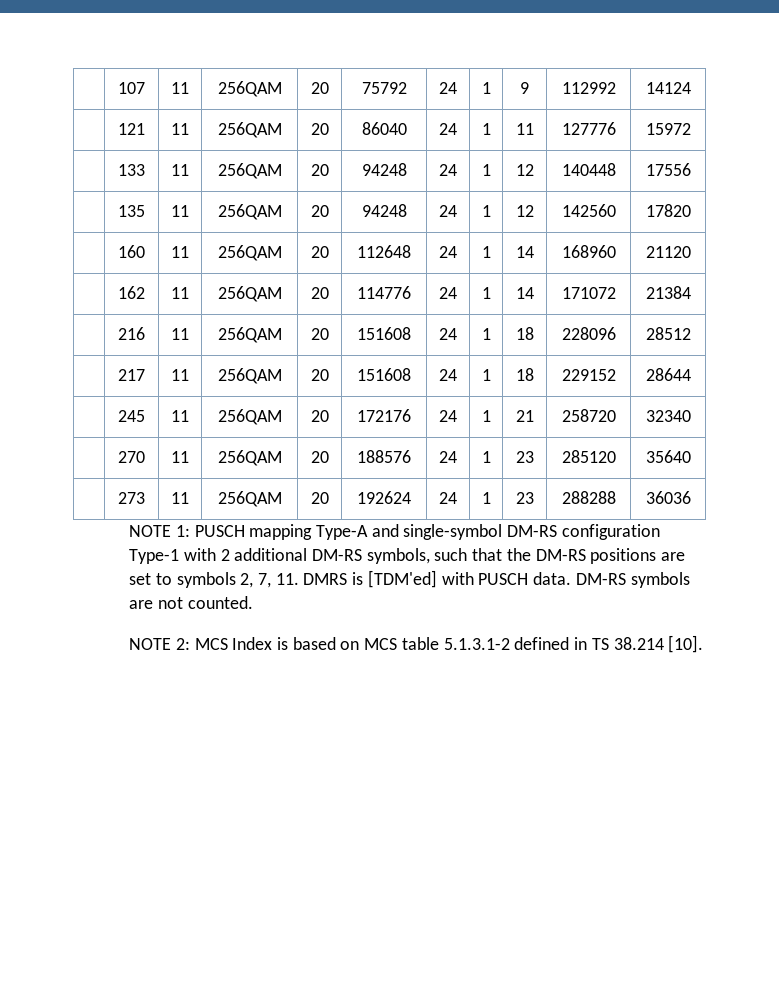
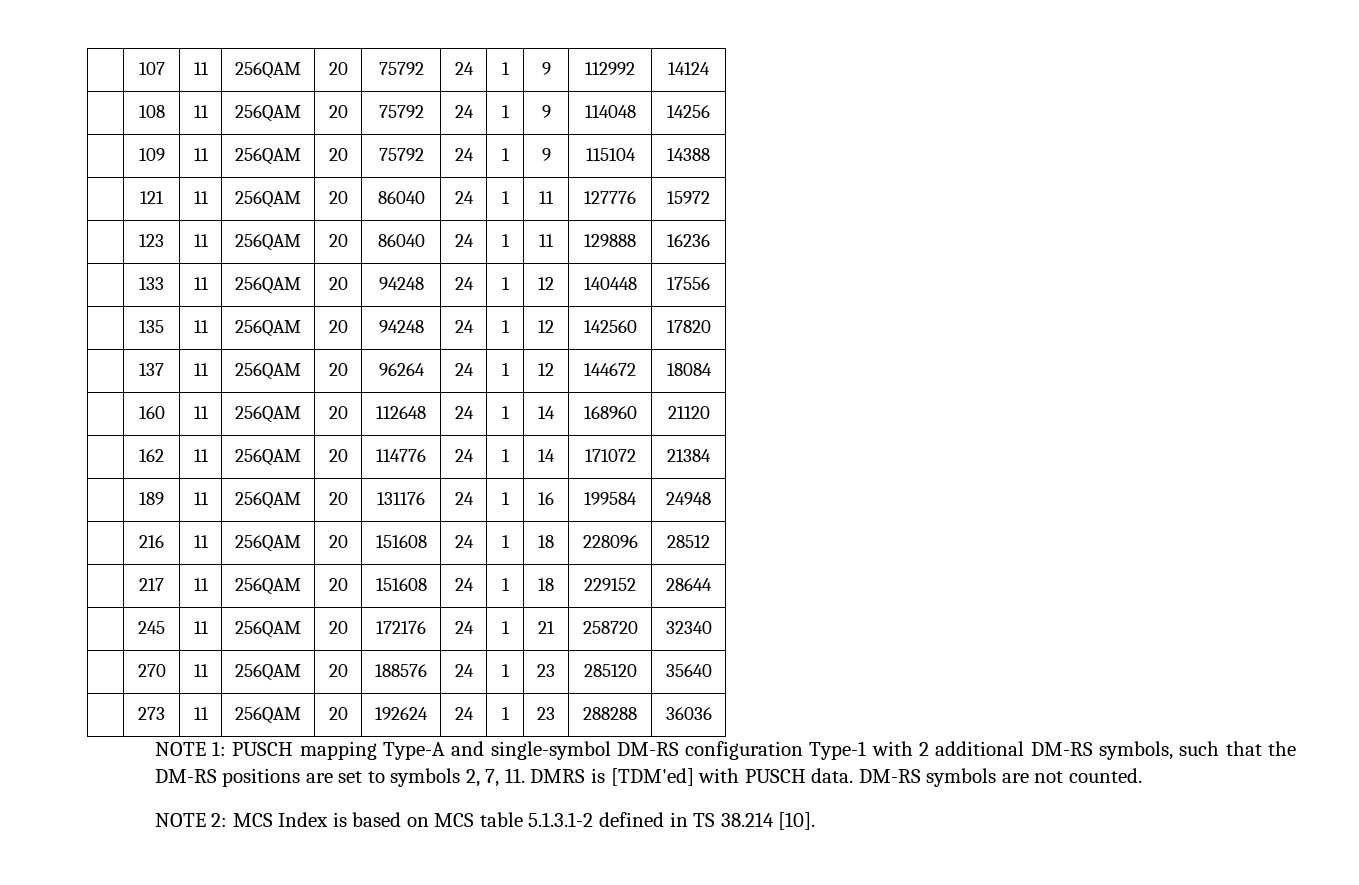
(691, 88) none -> [138,105,165,118] [193,105,209,118] [235,105,301,122] [328,105,348,118] [378,105,424,118] [454,105,474,118] [501,105,510,118] [541,105,551,118] [584,105,636,118] [667,105,710,118] [138,148,165,161] [193,148,209,161] [235,148,301,165] [328,148,348,161] [378,148,424,161] [454,148,474,161] [501,148,510,161] [541,148,551,161] [585,148,636,161] [667,148,710,161] // | 108 | 11 | 256QAM | 20 | 75792 | 24 | 1 | 9 | 114048 | 14256 // | 109 | 11 | 256QAM | 20 | 75792 | 24 | 1 | 9 | 115104 | 14388
(691, 129) none -> [139,234,164,247] [193,234,209,247] [235,234,301,251] [328,234,348,247] [377,234,425,247] [454,234,474,247] [501,234,510,247] [539,234,554,247] [584,234,636,247] [667,234,710,247] // | 123 | 11 | 256QAM | 20 | 86040 | 24 | 1 | 11 | 129888 | 16236
(691, 210) none -> [139,363,164,376] [193,363,209,376] [235,363,301,380] [328,363,348,376] [378,363,425,376] [454,363,474,376] [501,363,510,376] [538,363,554,376] [584,363,636,376] [666,363,712,376] // | 137 | 11 | 256QAM | 20 | 96264 | 24 | 1 | 12 | 144672 | 18084
(691, 292) none -> [139,492,164,505] [193,492,209,505] [235,492,301,509] [328,492,348,505] [377,492,425,505] [454,492,474,505] [501,492,510,505] [538,492,554,505] [584,492,637,505] [666,492,711,505] // | 189 | 11 | 256QAM | 20 | 131176 | 24 | 1 | 16 | 199584 | 24948

